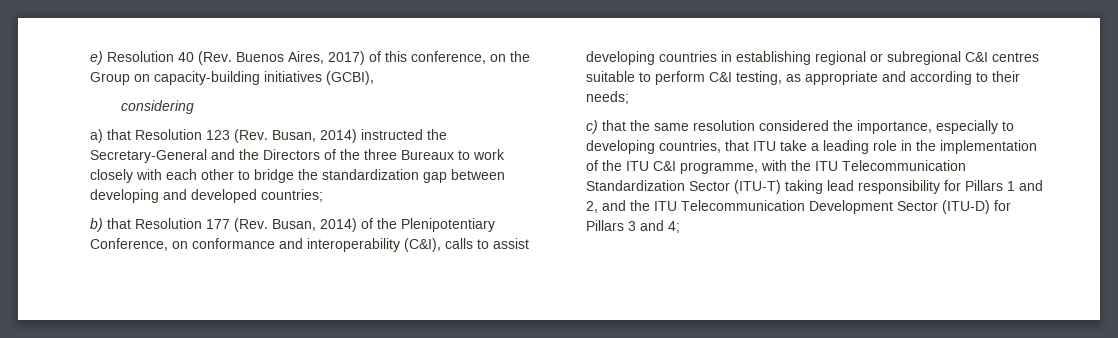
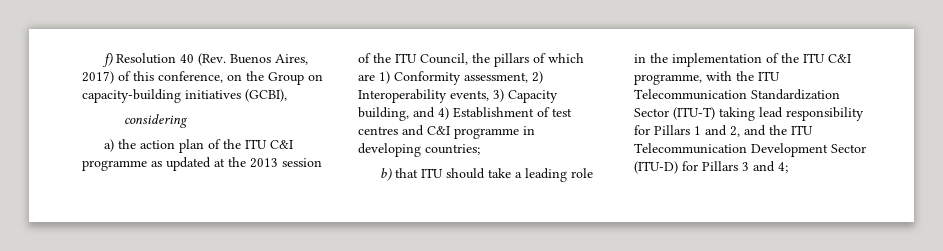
[90,51,103,65] e) -> [101,53,113,67] f)
[107,129,447,143] [90,149,505,163] [90,169,505,183] [90,189,323,203] [90,218,495,232] [90,238,529,252] [586,51,1039,65] [586,71,1020,85] [586,91,629,104] [586,120,1014,134] [586,140,776,154] that Resolution 123 (Rev. Busan, 2014) instructed the Secretary-General and the Directors of the three Bureaux to work closely with each other to bridge the standardization gap between developing and developed countries; // b) that Resolution 177 (Rev. Busan, 2014) of the Plenipotentiary Conference, on conformance and interoperability (C&I), calls to assist developing countries in establishing regional or subregional C&I centres suitable to perform C&I testing, as appropriate and according to their needs; // c) that the same resolution considered the importance, especially to developing countries, that ITU -> [117,139,293,153] [82,157,322,171] [358,53,584,67] [358,71,543,85] [358,89,558,103] [358,107,572,121] [358,125,535,139] [358,143,480,157] [379,168,485,181] the action plan of the ITU C&I programme as updated at the 2013 session of the ITU Council, the pillars of which are 1) Conformity assessment, 2) Interoperability events, 3) Capacity building, and 4) Establishment of test centres and C&I programme in developing countries; // b) that ITU should

